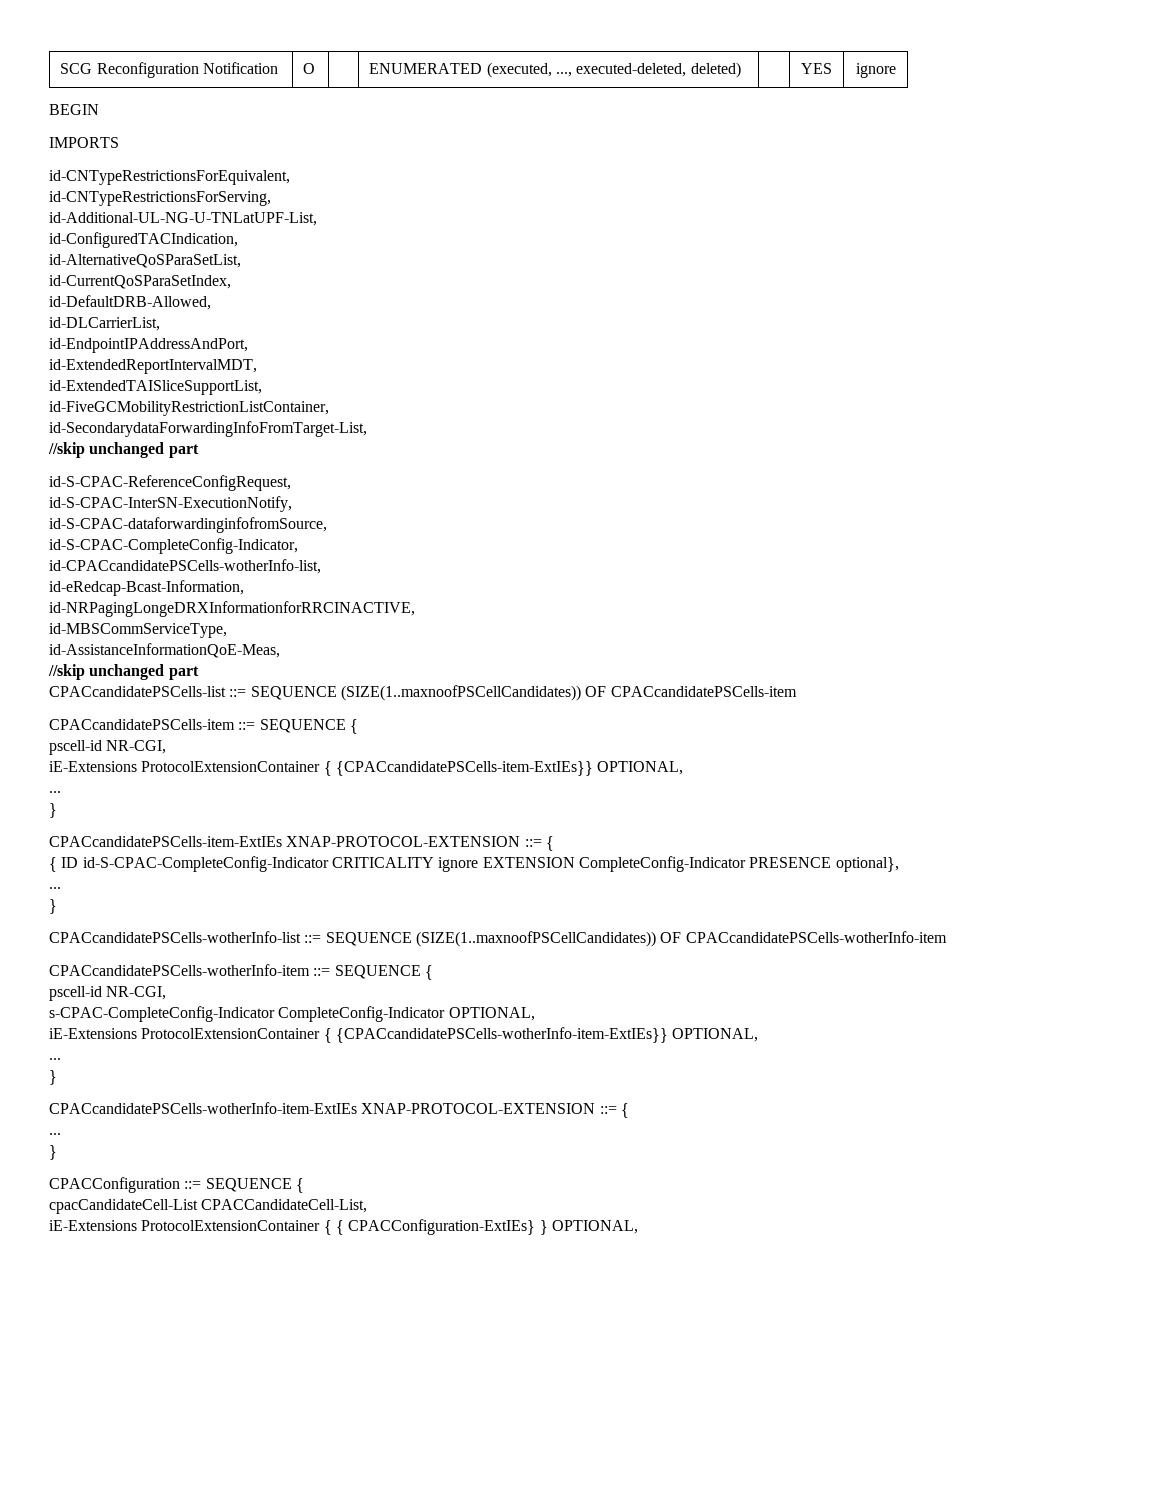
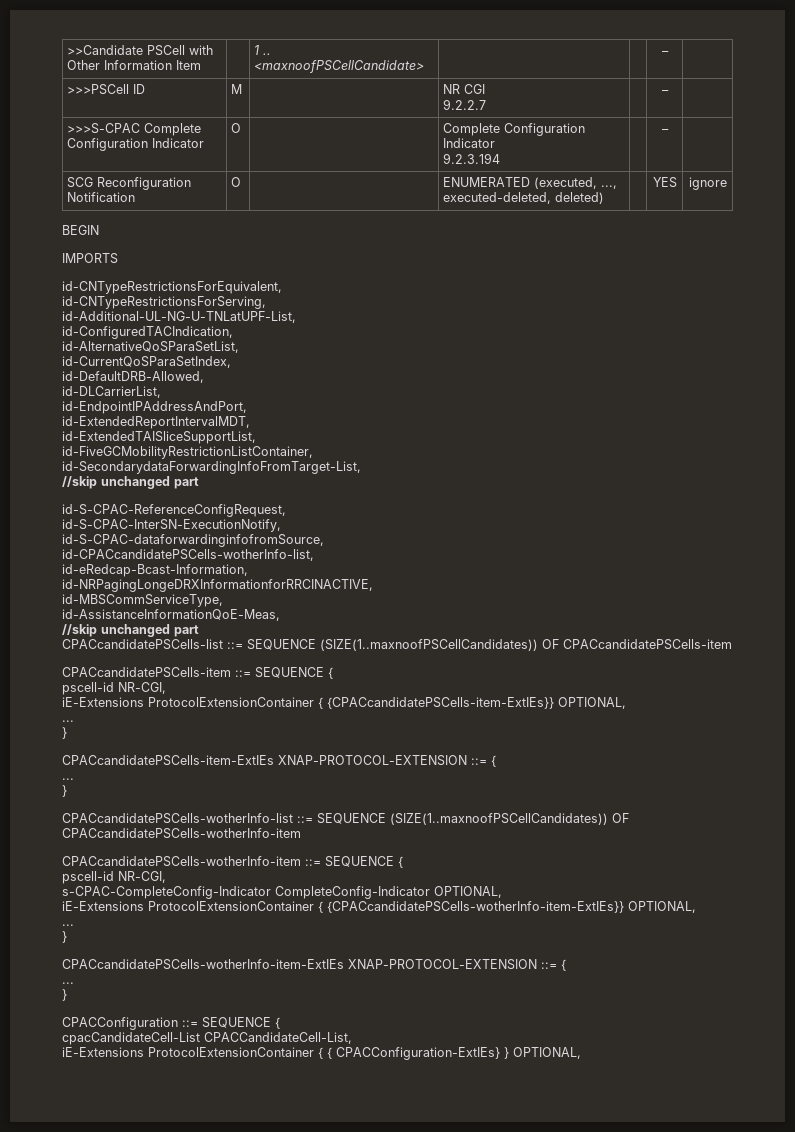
(60, 68) none -> [67,45,214,56] [67,60,202,70] [254,45,272,55] [254,60,425,73] [661,51,669,55] [67,84,146,95] [231,84,243,94] [443,84,486,94] [443,99,487,110] [661,90,669,94] [67,123,202,136] [67,138,205,151] [231,123,242,133] [443,123,586,136] [443,138,496,148] [443,153,501,164] [661,129,669,133] >>Candidate PSCell with Other Information Item | | 1 .. <maxnoofPSCellCandidate> | | | – | // >>>PSCell ID | M | | NR CGI // 9.2.2.7 | | – | // >>>S-CPAC Complete Configuration Indicator | O | | Complete Configuration Indicator // 9.2.3.194 | | – | //
[49,538,298,554] // id-S-CPAC-CompleteConfig-Indicator, -> (324, 540) none
[49,856,899,872] // { ID id-S-CPAC-CompleteConfig-Indicator CRITICALITY ignore EXTENSION CompleteConfig-Indicator PRESENCE optional}, -> (496, 761) none

